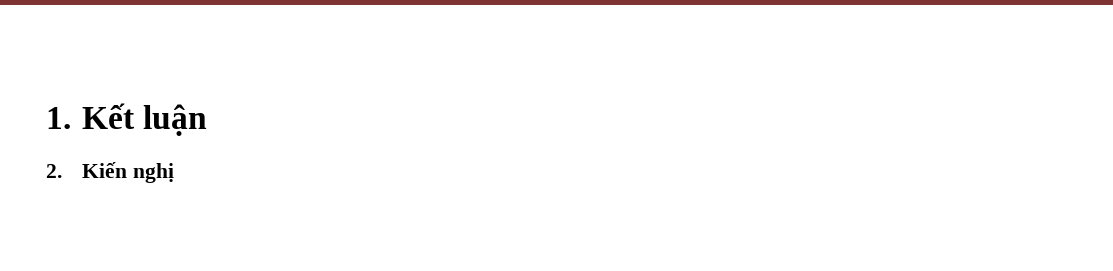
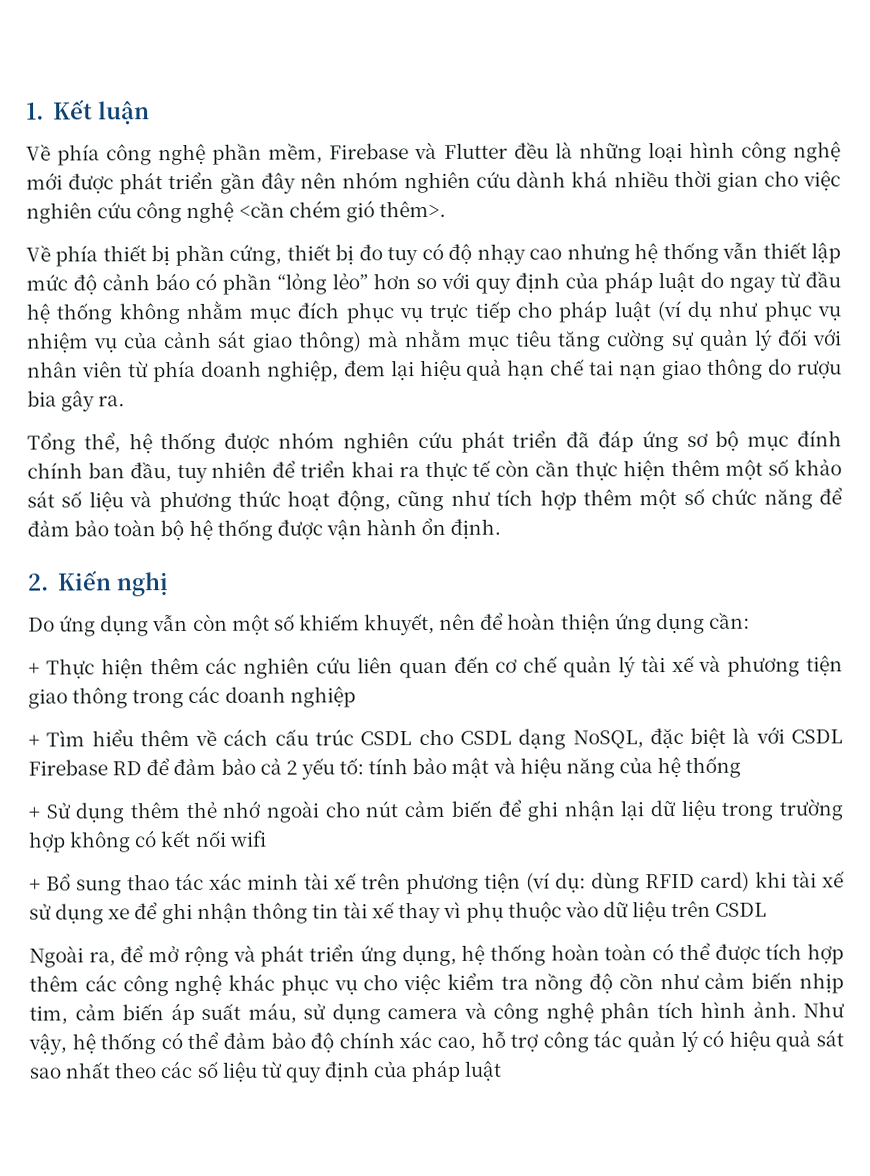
[46,162,174,183] 2. Kiến nghị -> [26,141,842,166] [26,169,841,195] [26,200,446,224] [26,242,842,267] [26,271,841,295] [26,300,841,325] [26,328,843,353] [27,358,843,383] [27,390,126,412] [27,430,842,455] [27,459,843,484] [27,487,843,513] [27,517,502,541] [27,570,169,597] [28,612,750,637] [28,654,844,679] [28,685,356,709] [28,726,843,750] [28,756,742,780] [28,798,843,824] [28,830,267,853] [29,870,845,896] [29,900,768,925] [29,942,844,968] [29,972,844,997] [29,1001,845,1026] [28,1029,845,1055] [29,1059,502,1083] Về phía công nghệ phần mềm, Firebase và Flutter đều là những loại hình công nghệ mới được phát triển gần đây nên nhóm nghiên cứu dành khá nhiều thời gian cho việc nghiên cứu công nghệ <cần chém gió thêm>. // Về phía thiết bị phần cứng, thiết bị đo tuy có độ nhạy cao nhưng hệ thống vẫn thiết lập mức độ cảnh báo có phần “lỏng lẻo” hơn so với quy định của pháp luật do ngay từ đầu hệ thống không nhằm mục đích phục vụ trực tiếp cho pháp luật (ví dụ như phục vụ nhiệm vụ của cảnh sát giao thông) mà nhằm mục tiêu tăng cường sự quản lý đối với nhân viên từ phía doanh nghiệp, đem lại hiệu quả hạn chế tai nạn giao thông do rượu bia gây ra. // Tổng thể, hệ thống được nhóm nghiên cứu phát triển đã đáp ứng sơ bộ mục đính chính ban đầu, tuy nhiên để triển khai ra thực tế còn cần thực hiện thêm một số khảo sát số liệu và phương thức hoạt động, cũng như tích hợp thêm một số chức năng để đảm bảo toàn bộ hệ thống được vận hành ổn định. // 2. Kiến nghị // Do ứng dụng vẫn còn một số khiếm khuyết, nên để hoàn thiện ứng dụng cần: // + Thực hiện thêm các nghiên cứu liên quan đến cơ chế quản lý tài xế và phương tiện giao thông trong các doanh nghiệp // + Tìm hiểu thêm về cách cấu trúc CSDL cho CSDL dạng NoSQL, đặc biệt là với CSDL Firebase RD để đảm bảo cả 2 yếu tố: tính bảo mật và hiệu năng của hệ thống // + Sử dụng thêm thẻ nhớ ngoài cho nút cảm biến để ghi nhận lại dữ liệu trong trường hợp không có kết nối wifi // + Bổ sung thao tác xác minh tài xế trên phương tiện (ví dụ: dùng RFID card) khi tài xế sử dụng xe để ghi nhận thông tin tài xế thay vì phụ thuộc vào dữ liệu trên CSDL // Ngoài ra, để mở rộng và phát triển ứng dụng, hệ thống hoàn toàn có thể được tích hợp thêm các công nghệ khác phục vụ cho việc kiểm tra nồng độ cồn như cảm biến nhịp tim, cảm biến áp suất máu, sử dụng camera và công nghệ phân tích hình ảnh. Như vậy, hệ thống có thể đảm bảo độ chính xác cao, hỗ trợ công tác quản lý có hiệu quả sát sao nhất theo các số liệu từ quy định của pháp luật

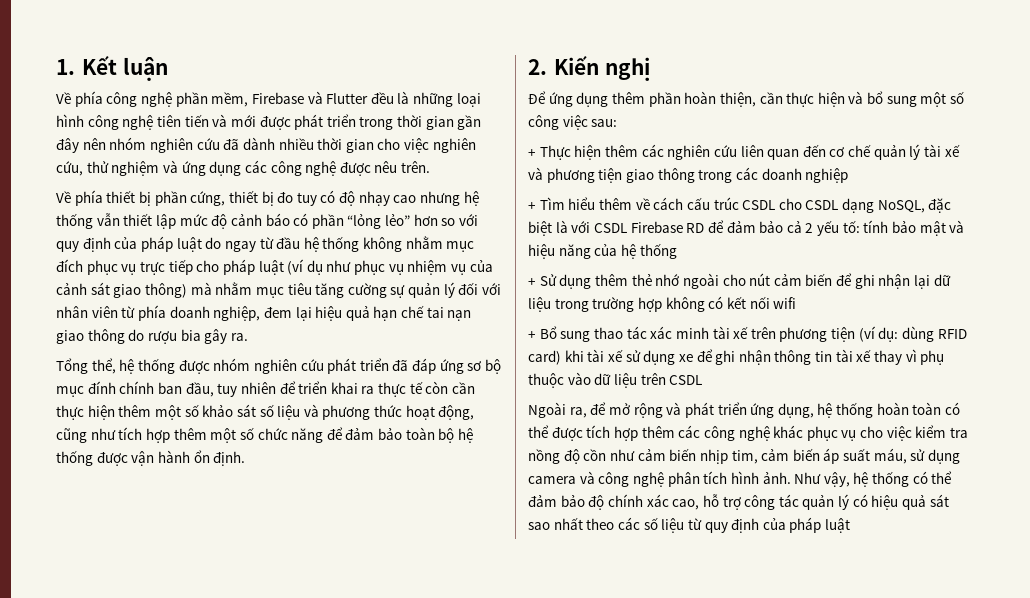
(842, 152) none -> [156,114,228,127] tiên tiến và
(215, 180) none -> [359,115,454,130] trong thời gian
[516,170,609,188] dành khá -> [223,137,275,150] đã dành
[97,200,446,224] cứu công nghệ <cần chém gió thêm>. -> [56,160,431,176] cứu, thử nghiệm và ứng dụng các công nghệ được nêu trên.
[28,612,750,637] Do ứng dụng vẫn còn một số khiếm khuyết, nên để hoàn thiện ứng dụng cần: -> [528,91,965,107] [528,115,618,130] Để ứng dụng thêm phần hoàn thiện, cần thực hiện và bổ sung một số công việc sau:

